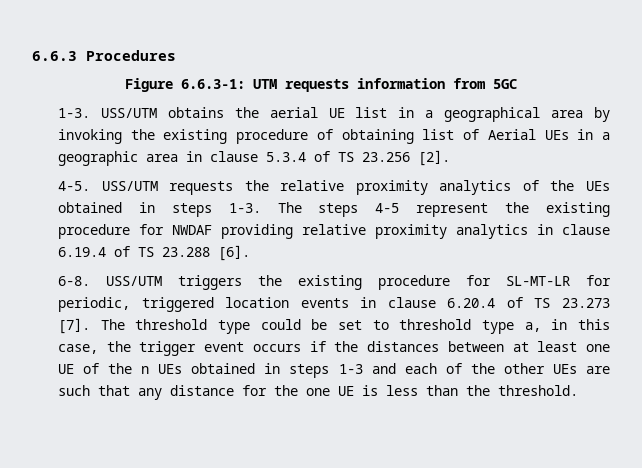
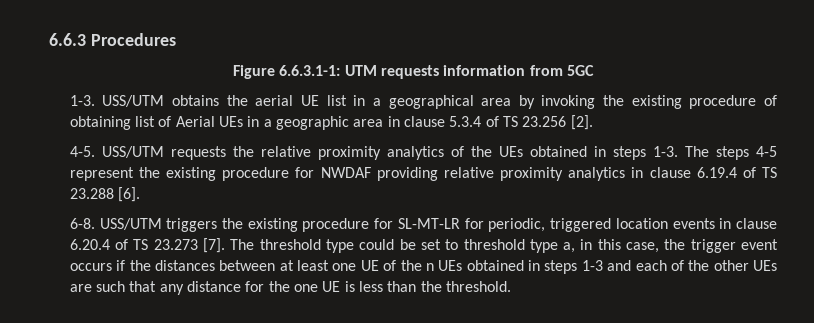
[181,79,245,89] 6.6.3-1: -> [279,65,341,76] 6.6.3.1-1:

